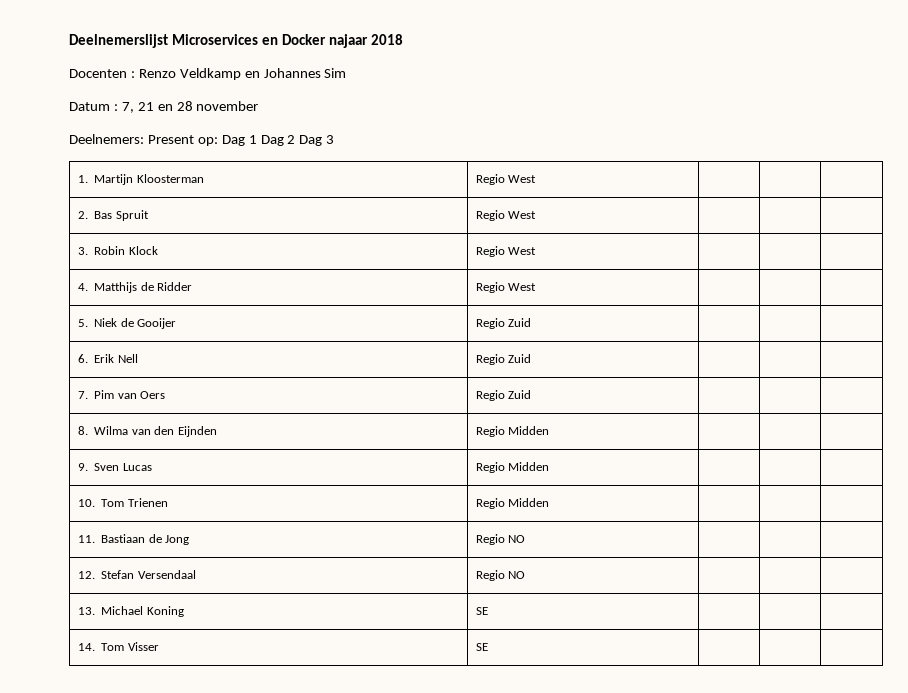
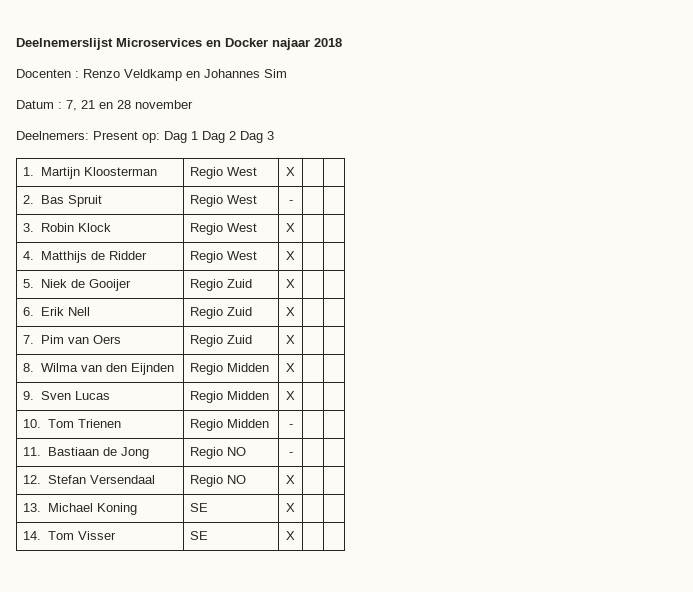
(537, 179) none -> [286,167,295,176] X
(537, 215) none -> [288,200,293,204] -
(537, 251) none -> [286,223,295,232] X
(537, 287) none -> [286,251,295,260] X
(532, 322) none -> [286,279,295,288] X
(532, 358) none -> [286,307,295,316] X
(532, 394) none -> [286,335,295,344] X
(550, 430) none -> [286,363,295,372] X
(550, 466) none -> [286,391,295,400] X
(550, 502) none -> [288,424,293,428] -
(526, 539) none -> [288,452,293,456] -
(526, 575) none -> [286,475,295,484] X
(488, 611) none -> [286,503,295,512] X
(488, 647) none -> [286,531,295,540] X

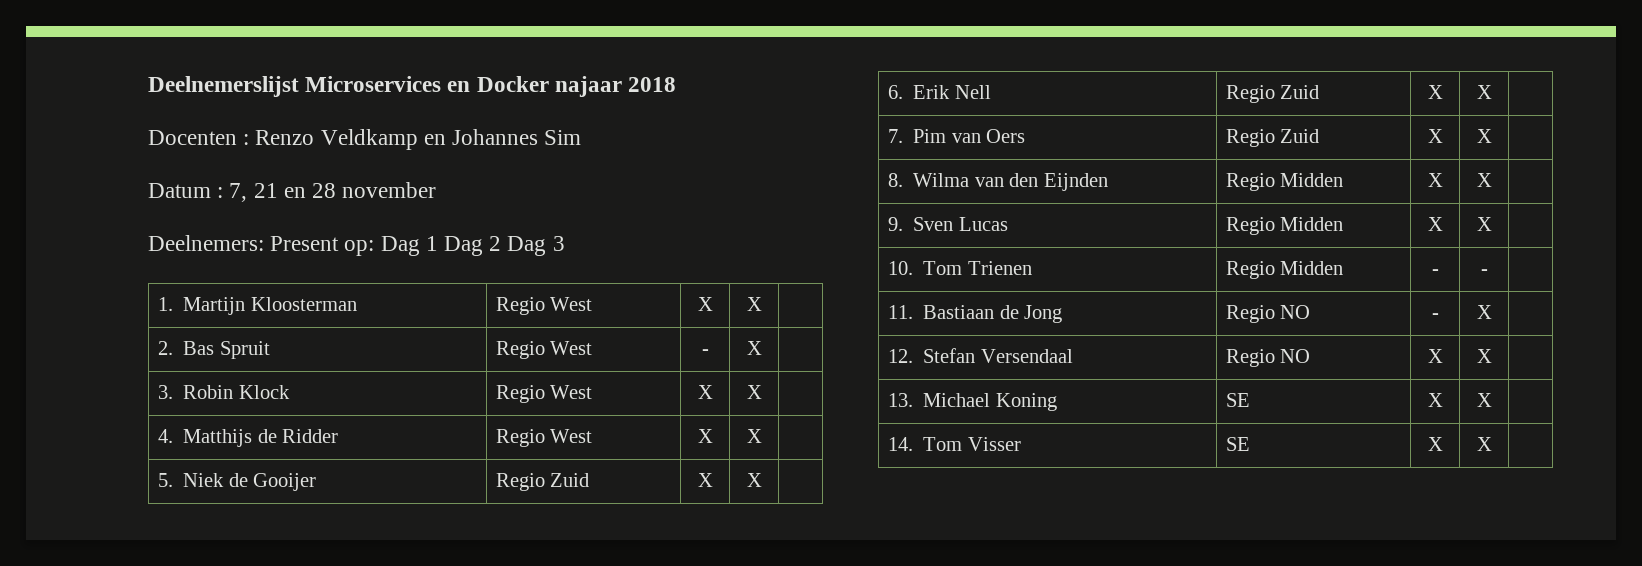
(295, 171) none -> [746,297,762,311] X
(293, 202) none -> [746,341,762,355] X
(295, 227) none -> [746,385,762,399] X
(295, 255) none -> [746,429,762,443] X
(295, 283) none -> [746,473,762,487] X
(295, 311) none -> [1476,85,1492,99] X
(295, 339) none -> [1476,129,1492,143] X
(295, 367) none -> [1476,173,1492,187] X
(295, 395) none -> [1476,217,1492,231] X
(293, 426) none -> [1480,269,1488,275] -
(293, 454) none -> [1476,305,1492,319] X
(295, 479) none -> [1476,349,1492,363] X
(295, 507) none -> [1476,393,1492,407] X
(295, 535) none -> [1476,437,1492,451] X

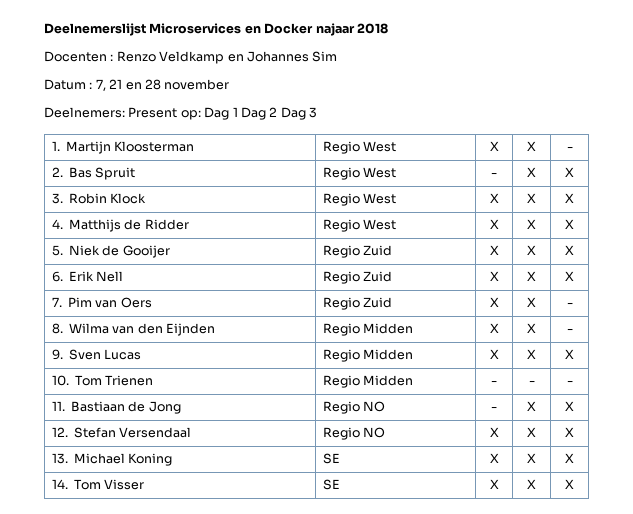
(762, 304) none -> [566,147,573,151] -
(762, 348) none -> [565,167,574,177] X
(762, 392) none -> [565,193,574,203] X
(762, 436) none -> [565,219,574,229] X
(762, 480) none -> [565,245,574,255] X
(1492, 92) none -> [565,271,574,281] X
(1492, 136) none -> [566,303,573,307] -
(1492, 180) none -> [566,329,573,333] -
(1492, 224) none -> [565,349,574,359] X
(1488, 272) none -> [566,381,573,385] -
(1492, 312) none -> [565,401,574,411] X
(1492, 356) none -> [565,427,574,437] X
(1492, 400) none -> [565,453,574,463] X
(1492, 444) none -> [565,479,574,489] X

